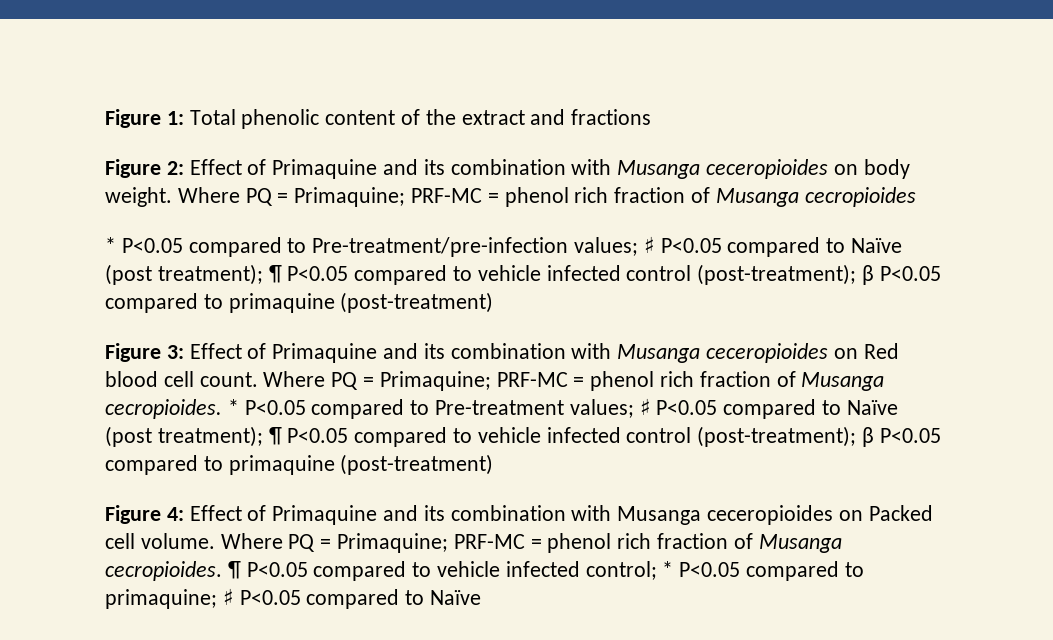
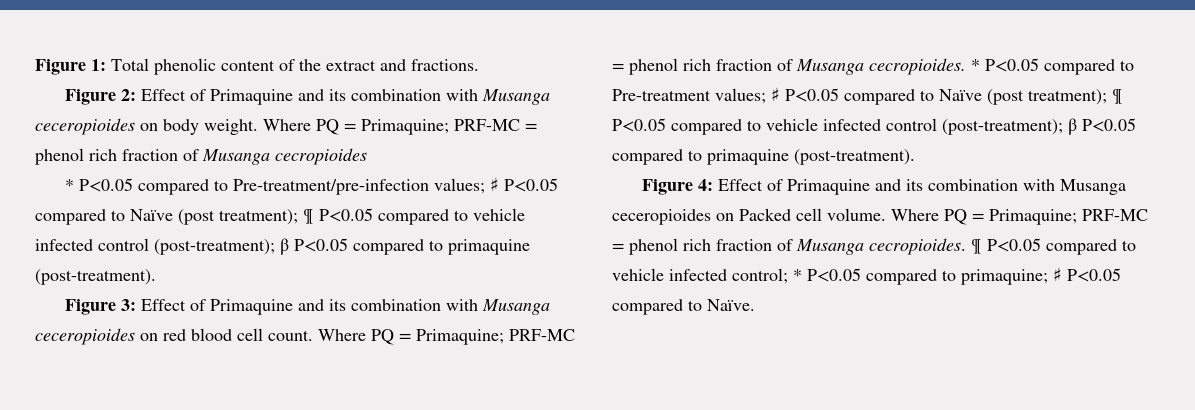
[571,109,652,125] fractions -> [411,59,479,71] fractions.
[340,292,494,313] (post-treatment) -> [35,269,156,285] (post-treatment).
[863,343,899,359] Red -> [163,329,186,341] red
[340,454,494,475] (post-treatment) -> [794,149,915,165] (post-treatment).
[430,590,482,605] Naïve -> [707,299,755,311] Naïve.

